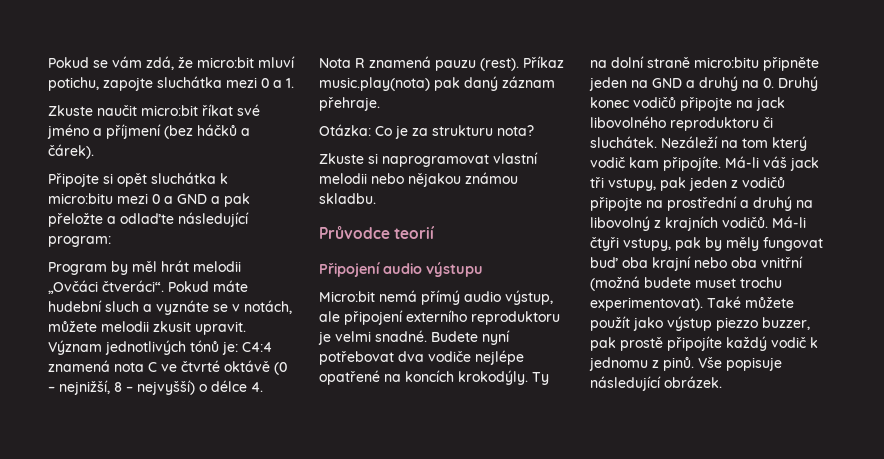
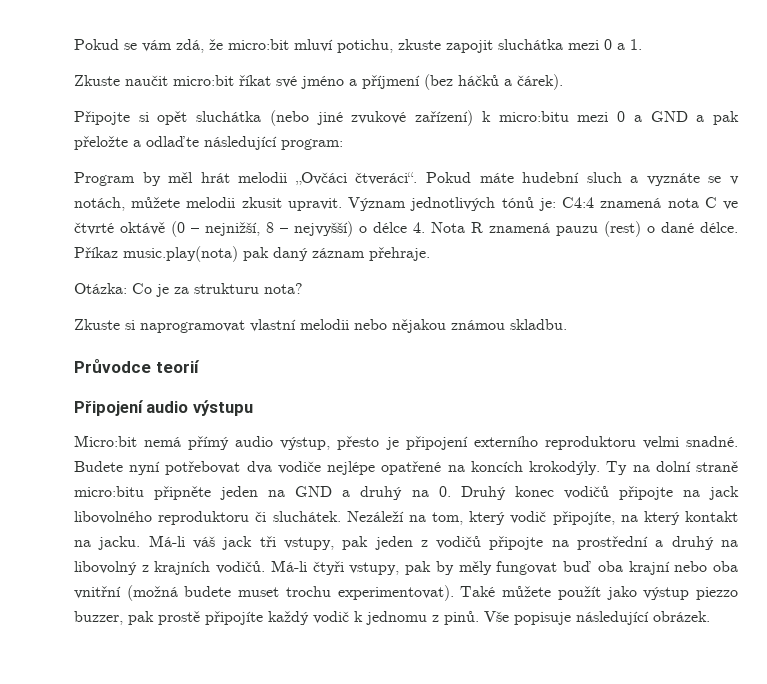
[103,77,153,91] zapojte -> [398,39,493,53] zkuste zapojit
(216, 178) none -> [269,110,474,126] (nebo jiné zvukové zařízení)
[480,58,519,71] (rest). -> [604,221,738,237] (rest) o dané délce.
[319,311,340,322] ale -> [337,436,399,450] přesto je
[318,331,331,345] je -> (636, 443) none
[742,138,768,148] tom -> [432,512,464,525] tom,
[629,156,721,171] kam připojíte. -> [552,511,738,525] [74,536,141,550] připojíte, na který kontakt na jacku.

